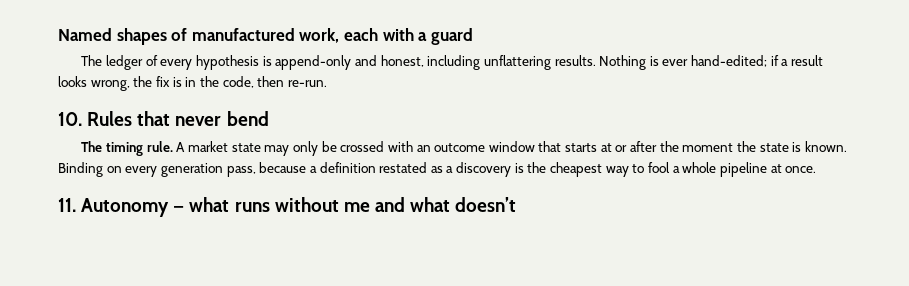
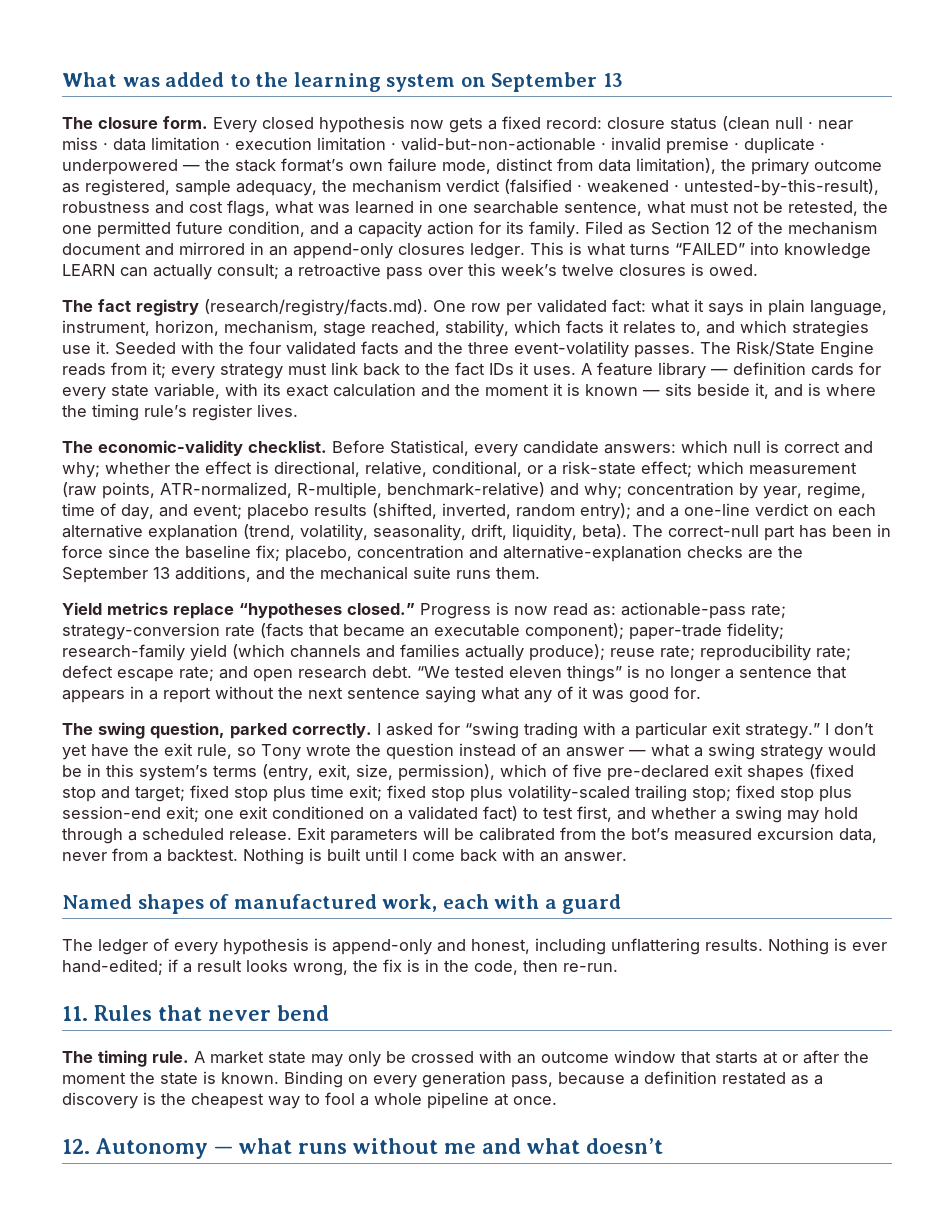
(58, 34) none -> [62,72,623,92] [62,116,853,133] [62,137,825,154] [62,158,882,175] [62,179,879,196] [62,200,888,217] [62,221,877,238] [62,242,871,259] [62,263,758,280] [62,299,887,316] [62,320,869,337] [62,341,874,358] [62,362,881,379] [62,383,876,400] [62,404,298,421] [62,440,873,457] [62,461,857,478] [62,482,866,499] [62,503,876,520] [62,524,891,541] [62,545,803,562] [62,566,540,583] [62,602,786,619] [62,623,784,640] [62,644,851,661] [62,665,847,682] [62,686,701,703] [62,722,874,739] [62,743,876,760] [62,764,854,781] [62,785,852,802] [62,806,858,823] [62,827,877,844] [62,848,627,865] What was added to the learning system on September 13 // The closure form. Every closed hypothesis now gets a fixed record: closure status (clean null · near miss · data limitation · execution limitation · valid-but-non-actionable · invalid premise · duplicate · underpowered — the stack format’s own failure mode, distinct from data limitation), the primary outcome as registered, sample adequacy, the mechanism verdict (falsified · weakened · untested-by-this-result), robustness and cost flags, what was learned in one searchable sentence, what must not be retested, the one permitted future condition, and a capacity action for its family. Filed as Section 12 of the mechanism document and mirrored in an append-only closures ledger. This is what turns “FAILED” into knowledge LEARN can actually consult; a retroactive pass over this week’s twelve closures is owed. // The fact registry (research/registry/facts.md). One row per validated fact: what it says in plain language, instrument, horizon, mechanism, stage reached, stability, which facts it relates to, and which strategies use it. Seeded with the four validated facts and the three event-volatility passes. The Risk/State Engine reads from it; every strategy must link back to the fact IDs it uses. A feature library — definition cards for every state variable, with its exact calculation and the moment it is known — sits beside it, and is where the timing rule’s register lives. // The economic-validity checklist. Before Statistical, every candidate answers: which null is correct and why; whether the effect is directional, relative, conditional, or a risk-state effect; which measurement (raw points, ATR-normalized, R-multiple, benchmark-relative) and why; concentration by year, regime, time of day, and event; placebo results (shifted, inverted, random entry); and a one-line verdict on each alternative explanation (trend, volatility, seasonality, drift, liquidity, beta). The correct-null part has been in force since the baseline fix; placebo, concentration and alternative-explanation checks are the September 13 additions, and the mechanical suite runs them. // Yield metrics replace “hypotheses closed.” Progress is now read as: actionable-pass rate; strategy-conversion rate (facts that became an executable component); paper-trade fidelity; research-family yield (which channels and families actually produce); reuse rate; reproducibility rate; defect escape rate; and open research debt. “We tested eleven things” is no longer a sentence that appears in a report without the next sentence saying what any of it was good for. // The swing question, parked correctly. I asked for “swing trading with a particular exit strategy.” I don’t yet have the exit rule, so Tony wrote the question instead of an answer — what a swing strategy would be in this system’s terms (entry, exit, size, permission), which of five pre-declared exit shapes (fixed stop and target; fixed stop plus time exit; fixed stop plus volatility-scaled trailing stop; fixed stop plus session-end exit; one exit conditioned on a validated fact) to test first, and whether a swing may hold through a scheduled release. Exit parameters will be calibrated from the bot’s measured excursion data, never from a backtest. Nothing is built until I come back with an answer. //
[58,112,82,126] 10. -> [62,1006,88,1021] 11.
[58,198,76,212] 11. -> [62,1138,90,1154] 12.

